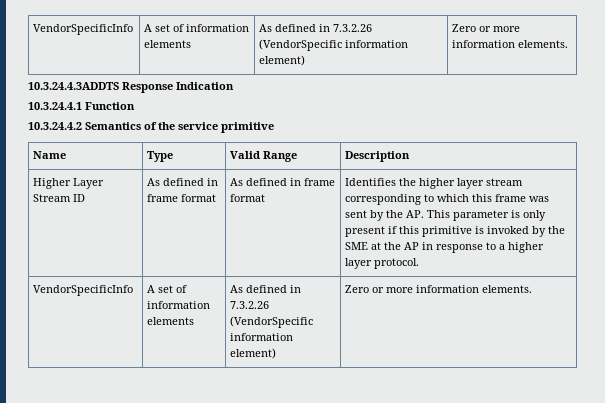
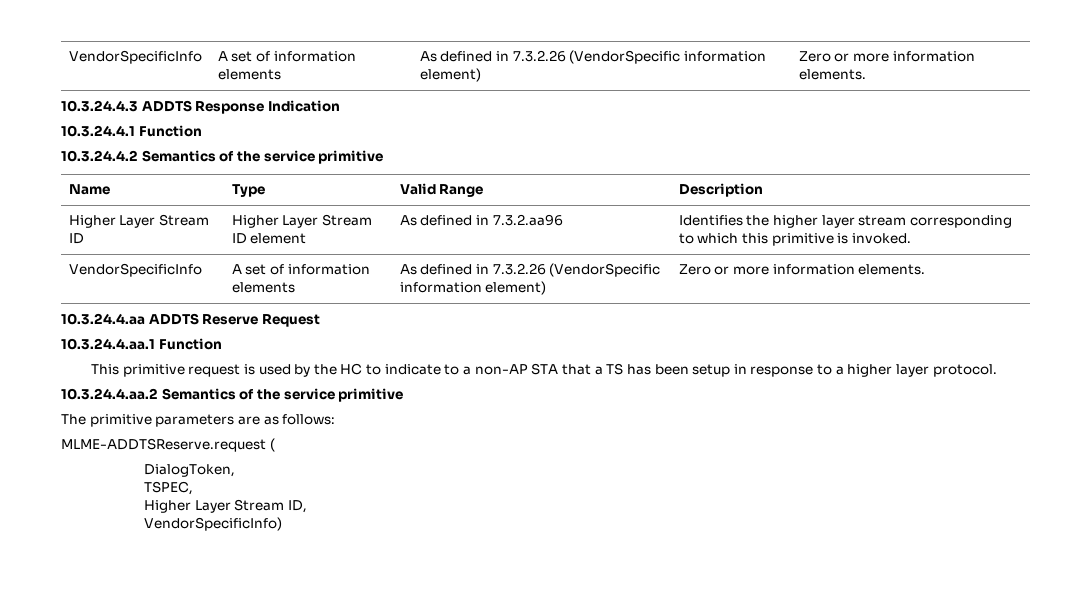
[28,82,119,90] 10.3.24.4.3ADDTS -> [61,100,192,112] 10.3.24.4.3 ADDTS
[147,178,219,186] [147,194,217,202] [230,178,336,186] [230,194,266,202] As defined in frame format | As defined in frame format -> [231,214,372,228] [231,233,307,244] [399,214,563,226] Higher Layer Stream ID element | As defined in 7.3.2.aa96
[495,194,550,202] [345,210,547,221] [345,226,566,237] [345,242,545,253] [345,258,420,269] frame was sent by the AP. This parameter is only present if this primitive is invoked by the SME at the AP in response to a higher layer protocol. -> [771,233,911,246] primitive is invoked.
(533, 289) none -> [61,313,320,327] [61,338,222,350] [90,363,997,377] [61,388,404,402] [61,414,336,427] [61,438,275,452] [143,464,235,477] [143,481,193,495] [143,499,307,513] [143,517,282,531] // 10.3.24.4.aa ADDTS Reserve Request // 10.3.24.4.aa.1 Function // This primitive request is used by the HC to indicate to a non-AP STA that a TS has been setup in response to a higher layer protocol. // 10.3.24.4.aa.2 Semantics of the service primitive // The primitive parameters are as follows: // MLME-ADDTSReserve.request ( // DialogToken, // TSPEC, // Higher Layer Stream ID, // VendorSpecificInfo)

